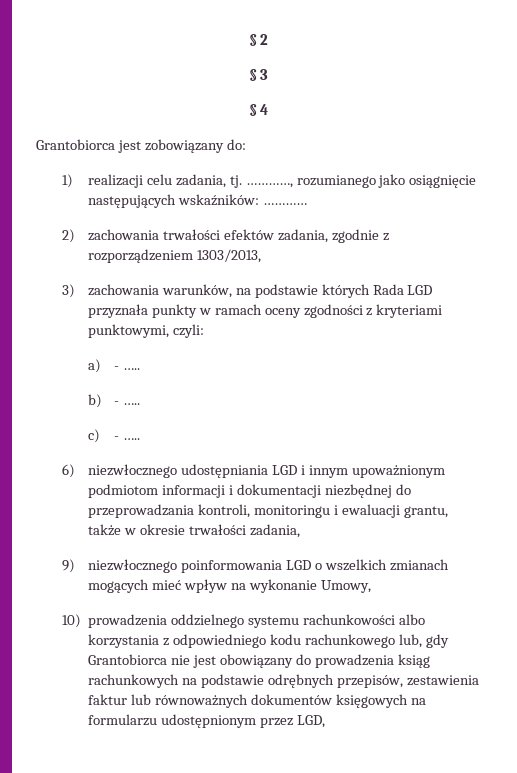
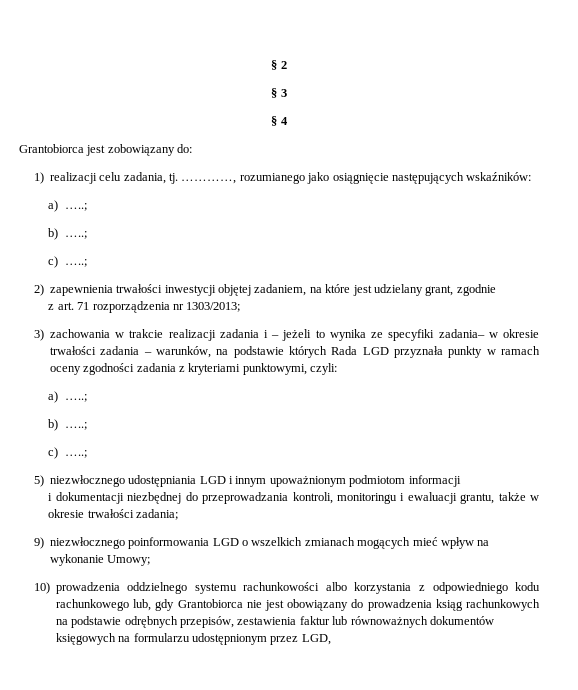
[262,203,307,205] [61,229,389,243] [87,249,261,263] [61,284,159,298] ………… // 2) zachowania trwałości efektów zadania, zgodnie z rozporządzeniem 1303/2013, // 3) zachowania -> [48,200,87,212] [48,228,87,240] [48,256,87,268] [33,284,496,296] [48,301,241,313] [33,329,540,341] [49,346,152,355] // a) …..; // b) …..; // c) …..; // 2) zapewnienia trwałości inwestycji objętej zadaniem, na które jest udzielany grant, zgodnie // z art. 71 rozporządzenia nr 1303/2013; // 3) zachowania w trakcie realizacji zadania i – jeżeli to wynika ze specyfiki zadania– w okresie trwałości zadania –
(363, 311) none -> [136,363,176,372] zadania
[113,366,140,370] [87,394,140,408] [87,429,140,443] [61,464,75,478] - ….. // b) - ….. // c) - ….. // 6) -> [64,394,87,402] [48,419,87,431] [48,447,87,459] [33,475,44,487] …..; // b) …..; // c) …..; // 5)
(225, 491) none -> (461, 481) //
[249,524,300,538] zadania, -> [136,509,179,520] zadania;
[320,580,371,593] Umowy, -> [107,555,151,566] Umowy;

